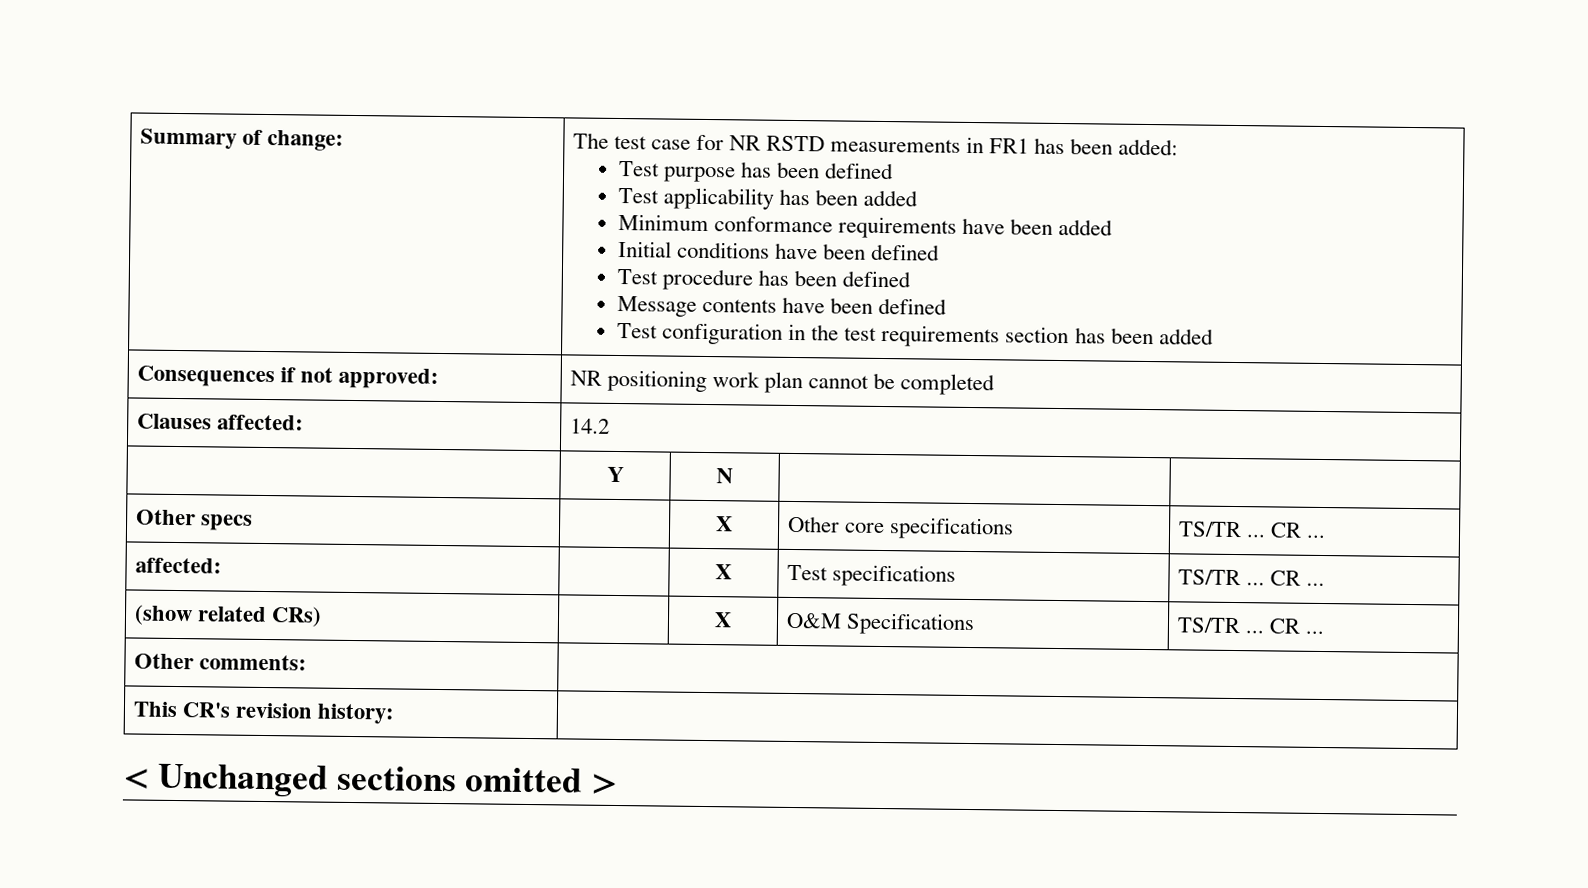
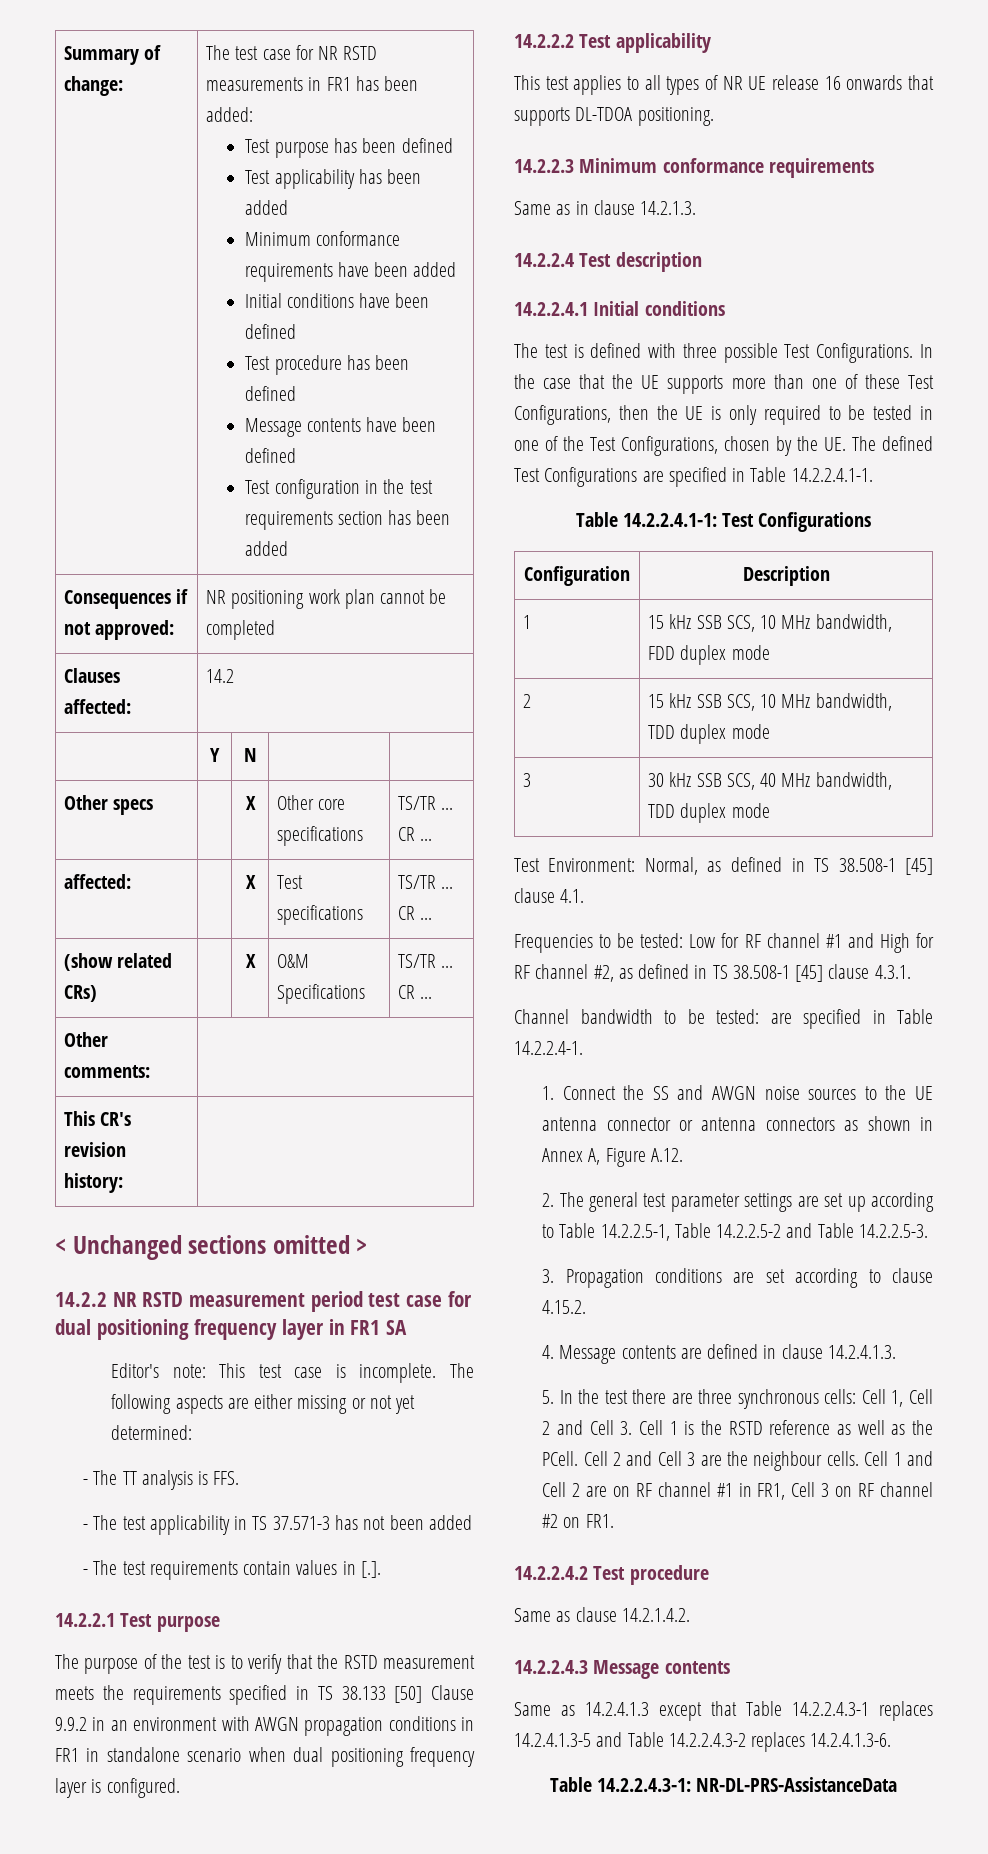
(618, 784) none -> [55,1291,472,1312] [55,1319,408,1340] [111,1363,475,1383] [111,1394,416,1414] [111,1425,193,1440] [83,1470,240,1490] [83,1515,472,1535] [83,1560,381,1580] [55,1613,220,1632] [55,1654,475,1674] [55,1685,474,1705] [55,1716,474,1736] [55,1747,475,1767] [55,1778,180,1798] [514,33,711,53] [514,75,934,95] [514,107,714,126] [514,158,874,178] [514,200,697,215] [514,252,702,272] [514,301,725,316] [514,343,933,363] [514,374,935,394] [514,405,934,425] [514,436,933,456] [514,467,873,487] [575,512,872,532] [524,566,630,586] [742,566,830,586] [523,615,532,629] [648,614,892,632] [648,645,770,665] [523,694,532,708] [648,693,892,711] [648,724,770,744] [523,773,532,787] [648,772,892,790] [648,803,770,823] [514,857,933,875] [514,888,585,903] [514,933,934,953] [514,964,911,982] [514,1009,934,1029] [514,1041,583,1055] [542,1085,933,1100] [542,1116,933,1131] [542,1148,683,1167] [542,1192,934,1212] [542,1223,928,1241] [542,1268,933,1288] [542,1300,587,1314] [542,1344,896,1364] [542,1389,933,1409] [542,1420,934,1435] [542,1451,933,1471] [542,1482,933,1500] [542,1514,614,1528] [514,1565,709,1585] [514,1607,690,1622] [514,1660,730,1679] [514,1701,933,1721] [514,1732,892,1752] [549,1777,898,1792] // 14.2.2 NR RSTD measurement period test case for dual positioning frequency layer in FR1 SA // Editor's note: This test case is incomplete. The following aspects are either missing or not yet determined: // - The TT analysis is FFS. // - The test applicability in TS 37.571-3 has not been added // - The test requirements contain values in [.]. // 14.2.2.1 Test purpose // The purpose of the test is to verify that the RSTD measurement meets the requirements specified in TS 38.133 [50] Clause 9.9.2 in an environment with AWGN propagation conditions in FR1 in standalone scenario when dual positioning frequency layer is configured. // 14.2.2.2 Test applicability // This test applies to all types of NR UE release 16 onwards that supports DL-TDOA positioning. // 14.2.2.3 Minimum conformance requirements // Same as in clause 14.2.1.3. // 14.2.2.4 Test description // 14.2.2.4.1 Initial conditions // The test is defined with three possible Test Configurations. In the case that the UE supports more than one of these Test Configurations, then the UE is only required to be tested in one of the Test Configurations, chosen by the UE. The defined Test Configurations are specified in Table 14.2.2.4.1-1. // Table 14.2.2.4.1-1: Test Configurations // Configuration | Description // 1 | 15 kHz SSB SCS, 10 MHz bandwidth, FDD duplex mode // 2 | 15 kHz SSB SCS, 10 MHz bandwidth, TDD duplex mode // 3 | 30 kHz SSB SCS, 40 MHz bandwidth, TDD duplex mode // Test Environment: Normal, as defined in TS 38.508-1 [45] clause 4.1. // Frequencies to be tested: Low for RF channel #1 and High for RF channel #2, as defined in TS 38.508-1 [45] clause 4.3.1. // Channel bandwidth to be tested: are specified in Table 14.2.2.4-1. // 1. Connect the SS and AWGN noise sources to the UE antenna connector or antenna connectors as shown in Annex A, Figure A.12. // 2. The general test parameter settings are set up according to Table 14.2.2.5-1, Table 14.2.2.5-2 and Table 14.2.2.5-3. // 3. Propagation conditions are set according to clause 4.15.2. // 4. Message contents are defined in clause 14.2.4.1.3. // 5. In the test there are three synchronous cells: Cell 1, Cell 2 and Cell 3. Cell 1 is the RSTD reference as well as the PCell. Cell 2 and Cell 3 are the neighbour cells. Cell 1 and Cell 2 are on RF channel #1 in FR1, Cell 3 on RF channel #2 on FR1. // 14.2.2.4.2 Test procedure // Same as clause 14.2.1.4.2. // 14.2.2.4.3 Message contents // Same as 14.2.4.1.3 except that Table 14.2.2.4.3-1 replaces 14.2.4.1.3-5 and Table 14.2.2.4.3-2 replaces 14.2.4.1.3-6. // Table 14.2.2.4.3-1: NR-DL-PRS-AssistanceData

